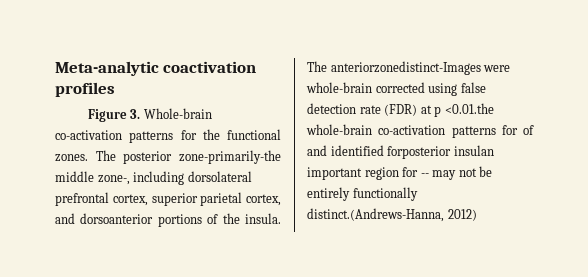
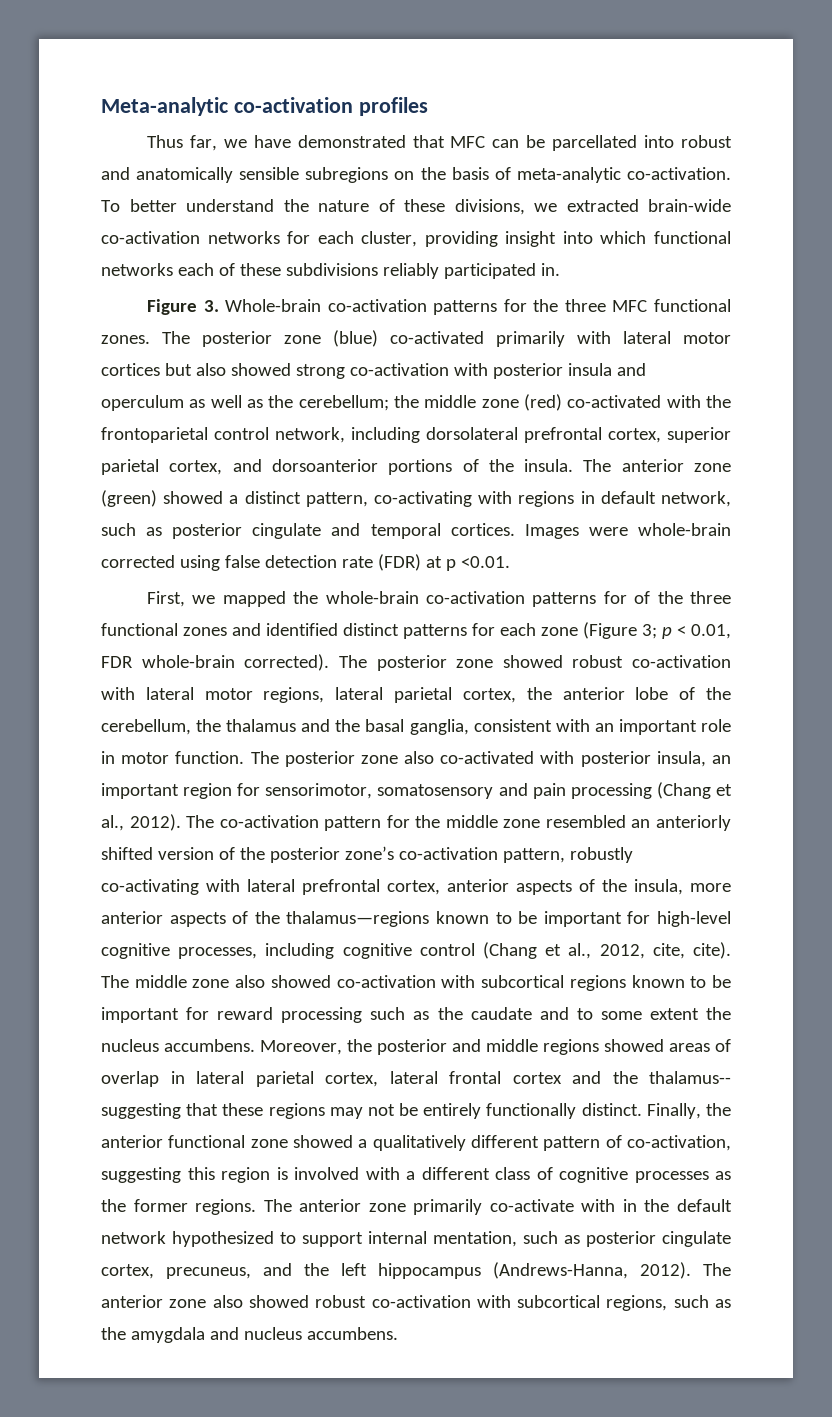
[163,61,257,73] coactivation -> [233,97,353,113] co-activation
(115, 89) none -> [147,135,732,151] [101,167,731,183] [101,199,731,215] [101,231,731,247] [101,263,560,279] // Thus far, we have demonstrated that MFC can be parcellated into robust and anatomically sensible subregions on the basis of meta-analytic co-activation. To better understand the nature of these divisions, we extracted brain-wide co-activation networks for each cluster, providing insight into which functional networks each of these subdivisions reliably participated in.
(220, 134) none -> [564,299,648,312] three MFC
[179,150,281,164] [55,171,130,185] zone-primarily-the middle zone-, -> [284,330,731,347] [101,363,646,379] [101,394,731,411] [101,427,345,443] zone (blue) co-activated primarily with lateral motor cortices but also showed strong co-activation with posterior insula and operculum as well as the cerebellum; the middle zone (red) co-activated with the frontoparietal control network,
[330,61,481,75] anteriorzonedistinct-Images -> [621,459,731,472] [101,490,731,507] [101,523,579,539] anterior zone (green) showed a distinct pattern, co-activating with regions in default network, such as posterior cingulate and temporal cortices. Images
[444,103,494,114] <0.01.the -> [460,556,510,568] [147,591,319,607] <0.01. // First, we mapped the
[307,145,494,159] [307,167,429,180] and identified forposterior insulan important region for -- -> [657,591,731,604] [101,622,731,639] [101,654,731,671] [101,687,731,703] [101,719,731,735] [101,751,731,767] [101,782,732,799] [101,814,731,831] [101,846,633,863] [101,879,731,895] [101,911,732,927] [101,942,731,959] [101,975,732,991] [101,1007,731,1023] [101,1039,731,1055] [101,1071,731,1087] [101,1103,325,1119] the three functional zones and identified distinct patterns for each zone (Figure 3; p < 0.01, FDR whole-brain corrected). The posterior zone showed robust co-activation with lateral motor regions, lateral parietal cortex, the anterior lobe of the cerebellum, the thalamus and the basal ganglia, consistent with an important role in motor function. The posterior zone also co-activated with posterior insula, an important region for sensorimotor, somatosensory and pain processing (Chang et al., 2012). The co-activation pattern for the middle zone resembled an anteriorly shifted version of the posterior zone’s co-activation pattern, robustly co-activating with lateral prefrontal cortex, anterior aspects of the insula, more anterior aspects of the thalamus—regions known to be important for high-level cognitive processes, including cognitive control (Chang et al., 2012, cite, cite). The middle zone also showed co-activation with subcortical regions known to be important for reward processing such as the caudate and to some extent the nucleus accumbens. Moreover, the posterior and middle regions showed areas of overlap in lateral parietal cortex, lateral frontal cortex and the thalamus-- suggesting that these regions
[307,208,477,222] distinct.(Andrews-Hanna, 2012) -> [581,1103,731,1119] [101,1135,731,1151] [101,1167,731,1183] [101,1199,732,1215] [101,1231,731,1247] [101,1262,731,1279] [101,1295,731,1311] [101,1327,398,1343] distinct. Finally, the anterior functional zone showed a qualitatively different pattern of co-activation, suggesting this region is involved with a different class of cognitive processes as the former regions. The anterior zone primarily co-activate with in the default network hypothesized to support internal mentation, such as posterior cingulate cortex, precuneus, and the left hippocampus (Andrews-Hanna, 2012). The anterior zone also showed robust co-activation with subcortical regions, such as the amygdala and nucleus accumbens.

